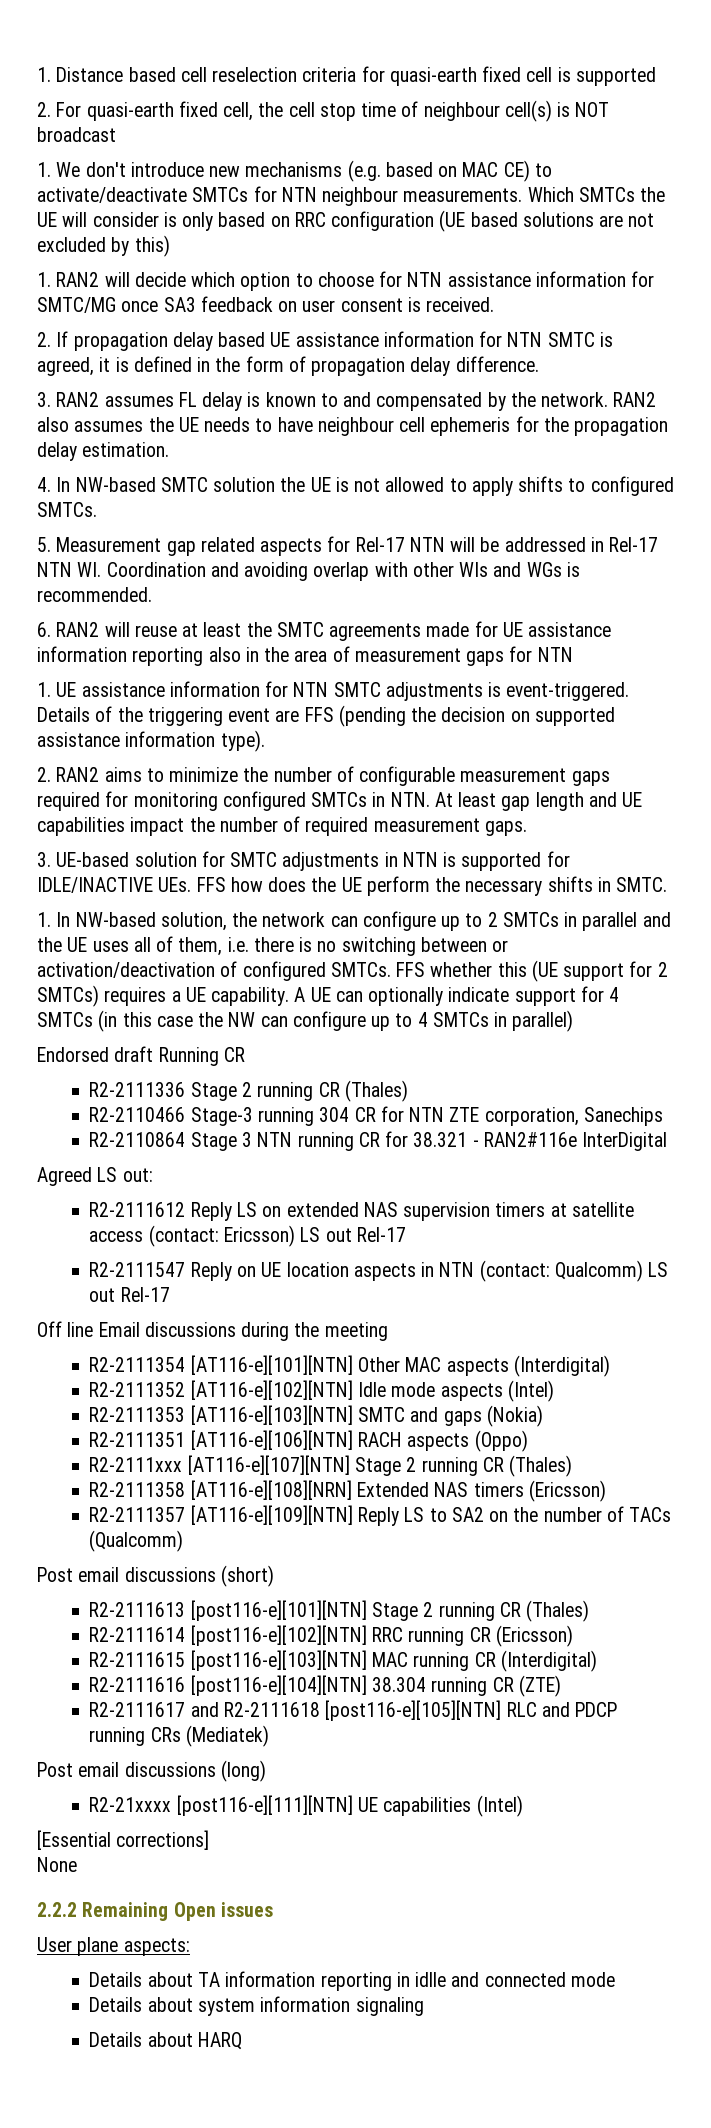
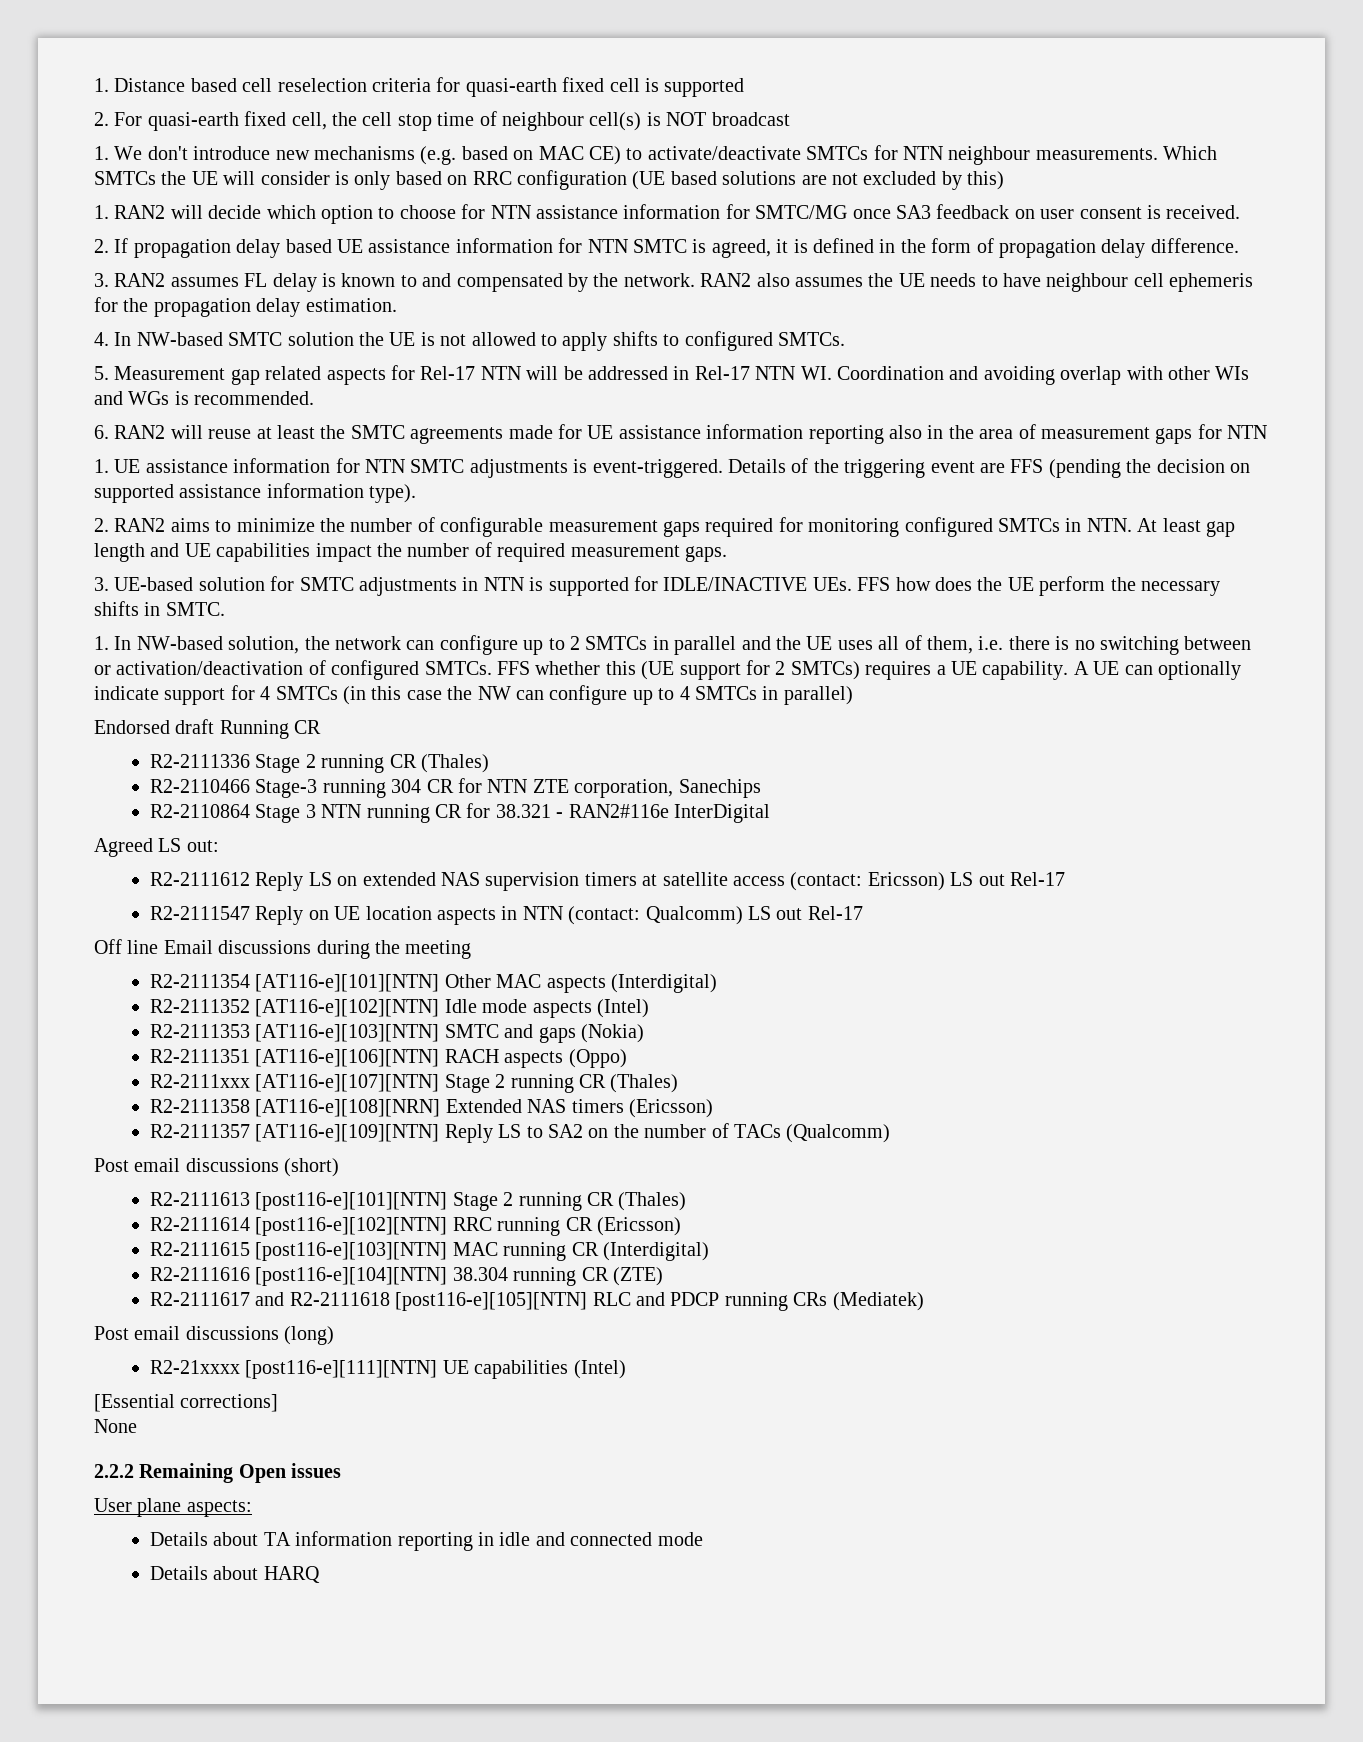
[415,1972,447,1987] idlle -> [499,1532,531,1546] idle
[89,1996,424,2016] // Details about system information signaling -> (703, 1539) none

